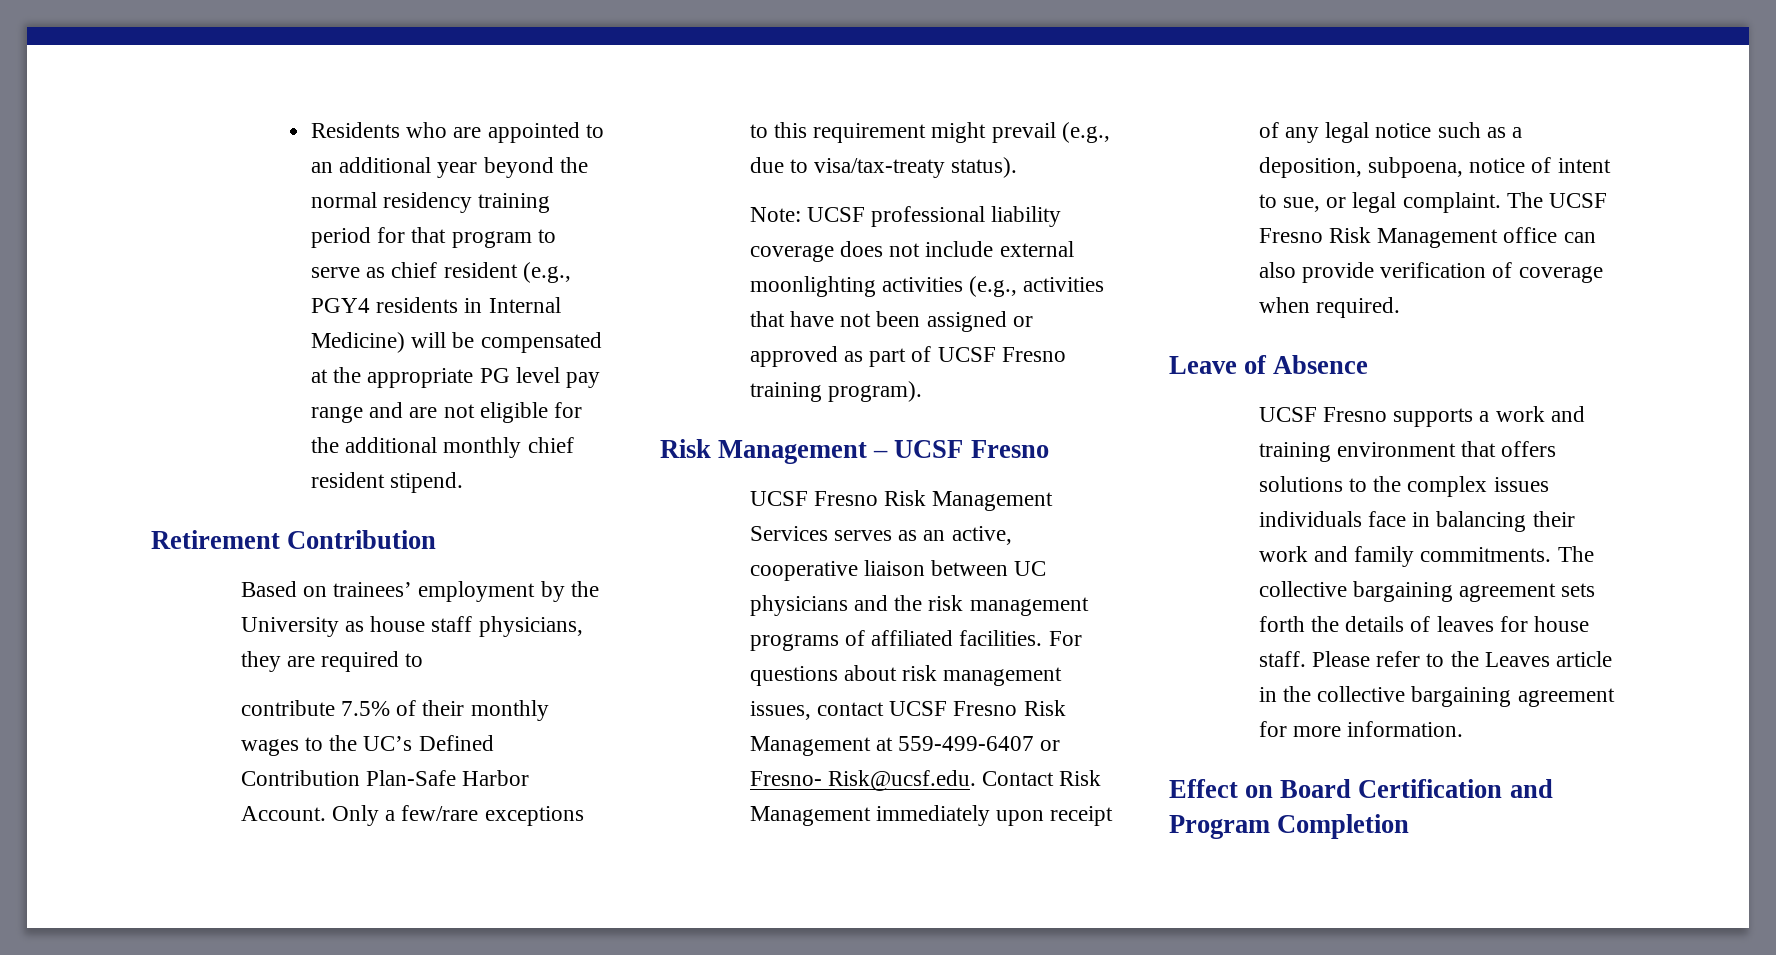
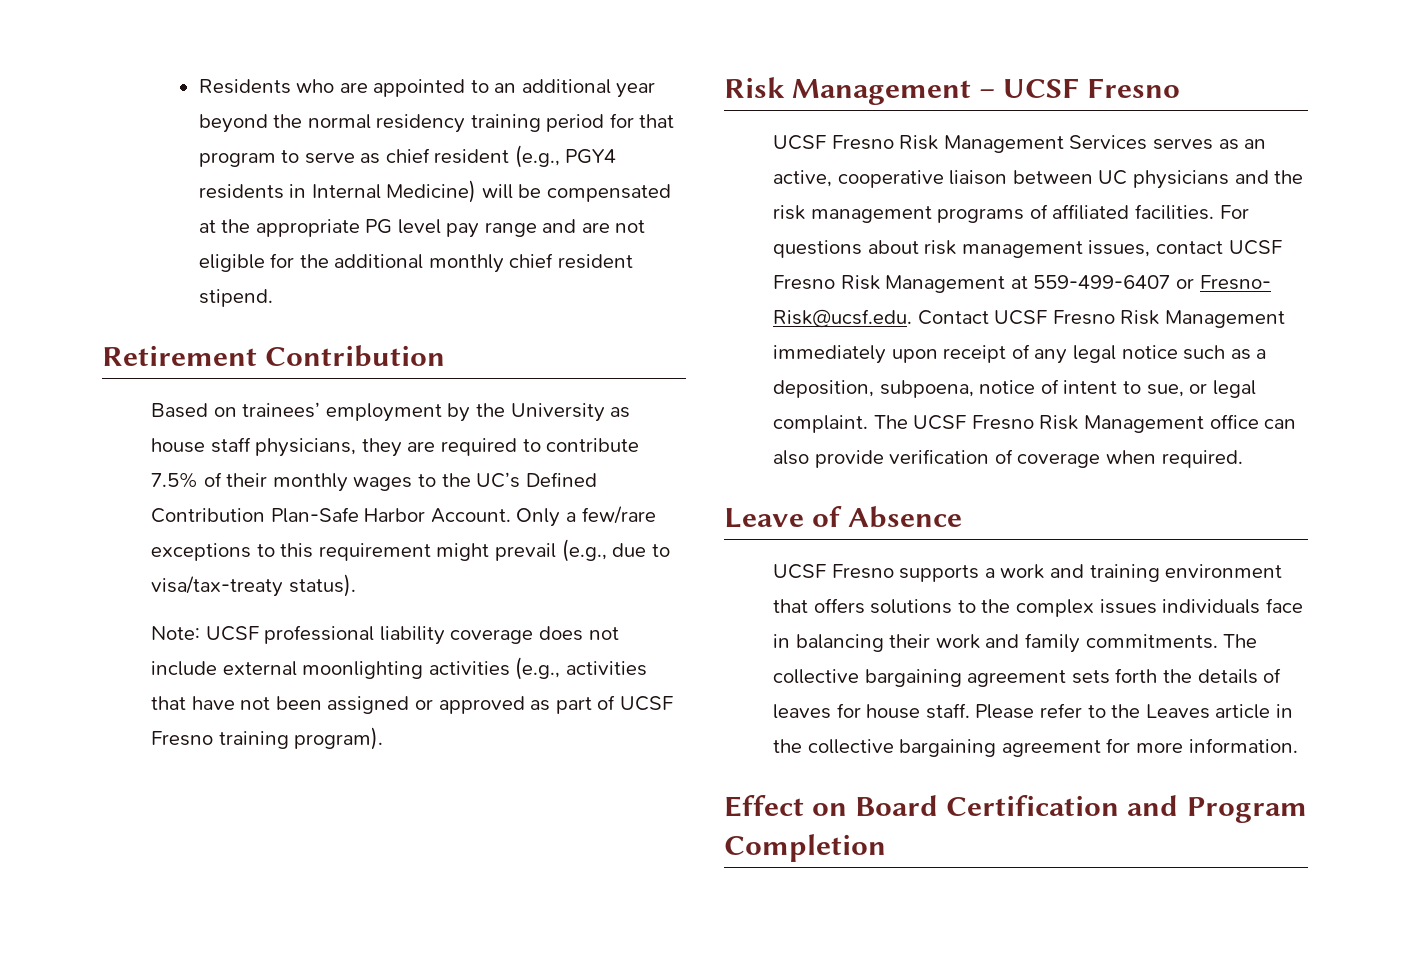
(424, 660) // -> (541, 445) none
(1055, 778) none -> [994,310,1115,325] UCSF Fresno

